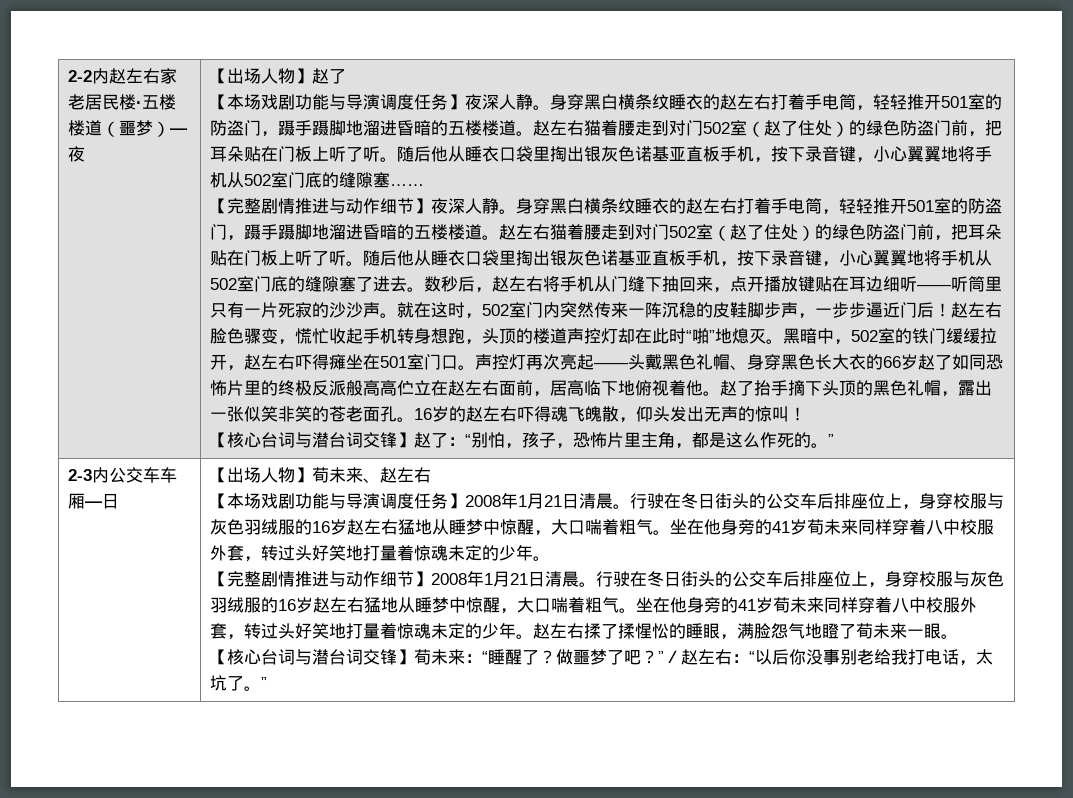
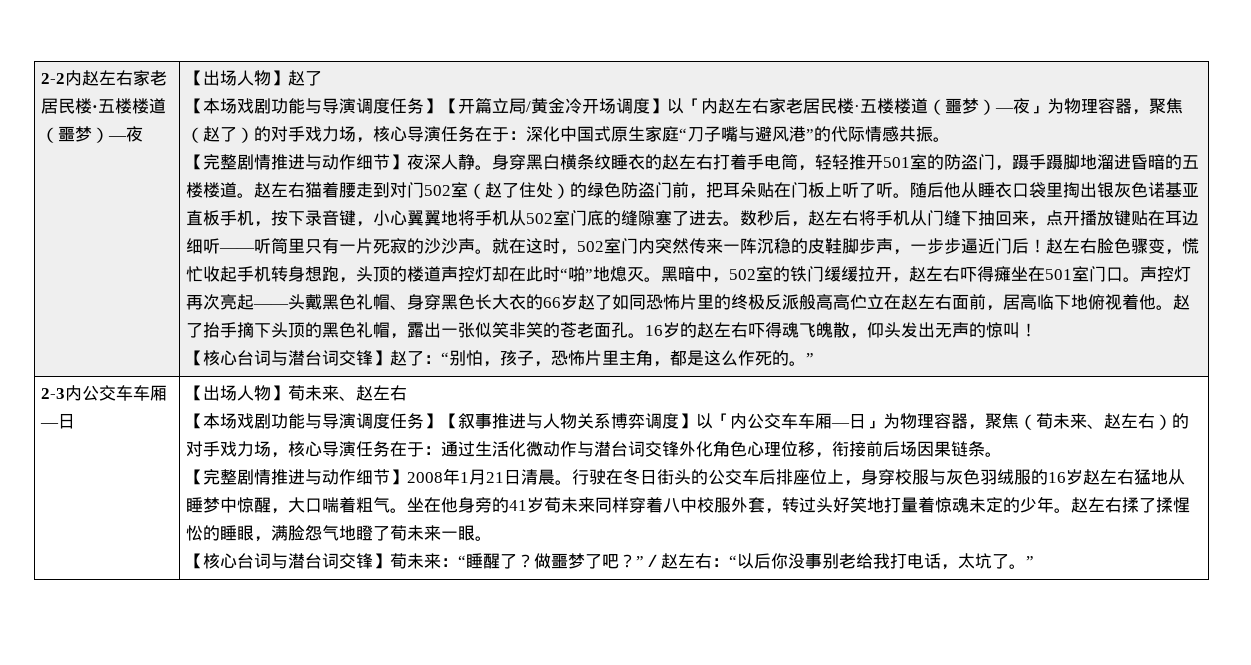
[465,94,1003,111] [210,120,1003,137] [210,146,993,163] [210,172,425,188] 夜深人静。身穿黑白横条纹睡衣的赵左右打着手电筒，轻轻推开501室的防盗门，蹑手蹑脚地溜进昏暗的五楼楼道。赵左右猫着腰走到对门502室（赵了住处）的绿色防盗门前，把耳朵贴在门板上听了听。随后他从睡衣口袋里掏出银灰色诺基亚直板手机，按下录音键，小心翼翼地将手机从502室门底的缝隙塞…… -> [441,98,1184,115] [186,126,951,143] 【开篇立局/黄金冷开场调度】以「内赵左右家老居民楼·五楼楼道（噩梦）—夜」为物理容器，聚焦（赵了）的对手戏力场，核心导演任务在于：深化中国式原生家庭“刀子嘴与避风港”的代际情感共振。
[465,492,1005,510] [210,519,995,536] [210,544,534,562] 2008年1月21日清晨。行驶在冬日街头的公交车后排座位上，身穿校服与灰色羽绒服的16岁赵左右猛地从睡梦中惊醒，大口喘着粗气。坐在他身旁的41岁荀未来同样穿着八中校服外套，转过头好笑地打量着惊魂未定的少年 -> [441,413,1190,430] [186,440,986,458] 【叙事推进与人物关系博弈调度】以「内公交车车厢—日」为物理容器，聚焦（荀未来、赵左右）的对手戏力场，核心导演任务在于：通过生活化微动作与潜台词交锋外化角色心理位移，衔接前后场因果链条

